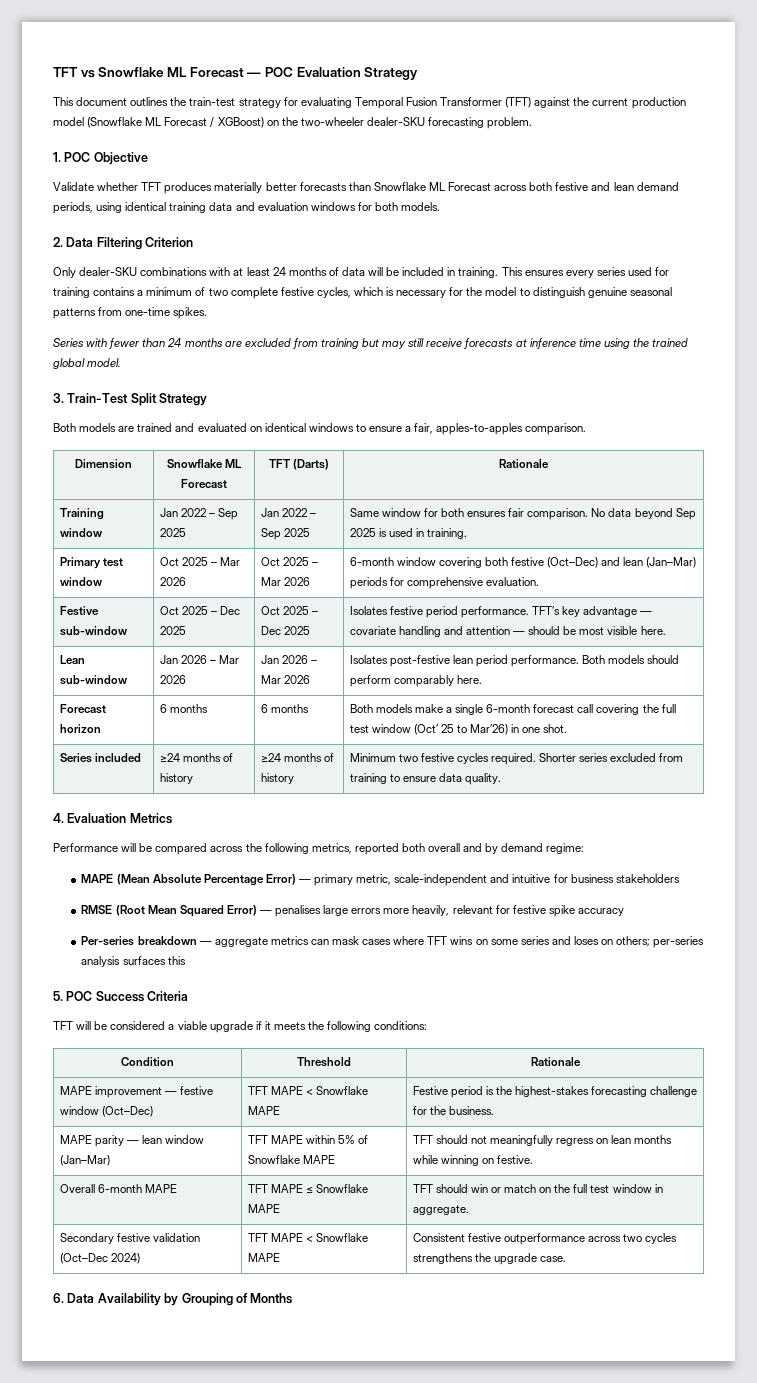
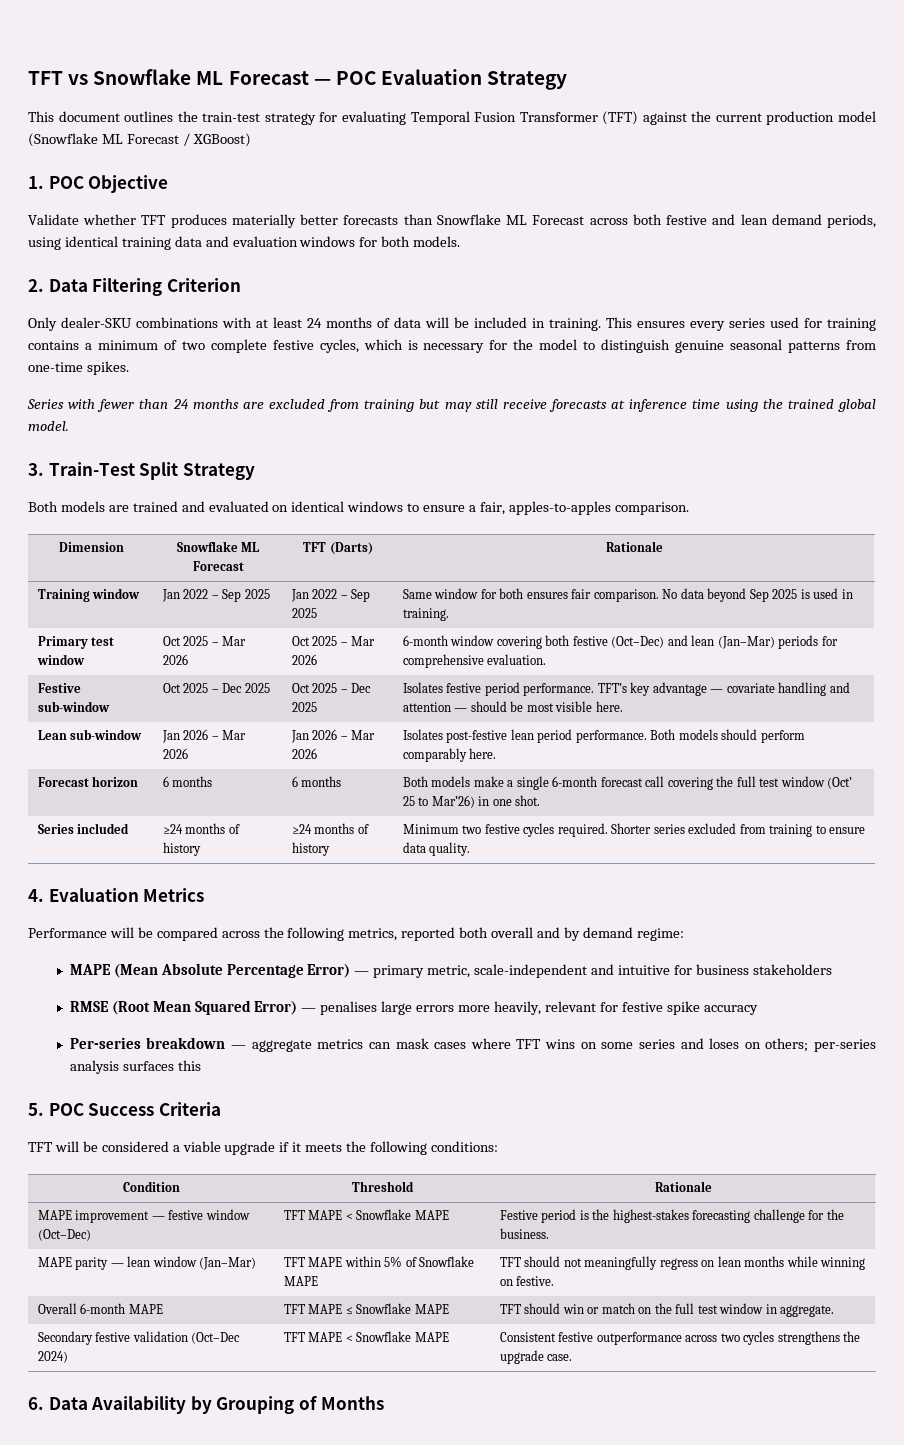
[266,117,533,129] on the two-wheeler dealer-SKU forecasting problem. -> (251, 140) none

